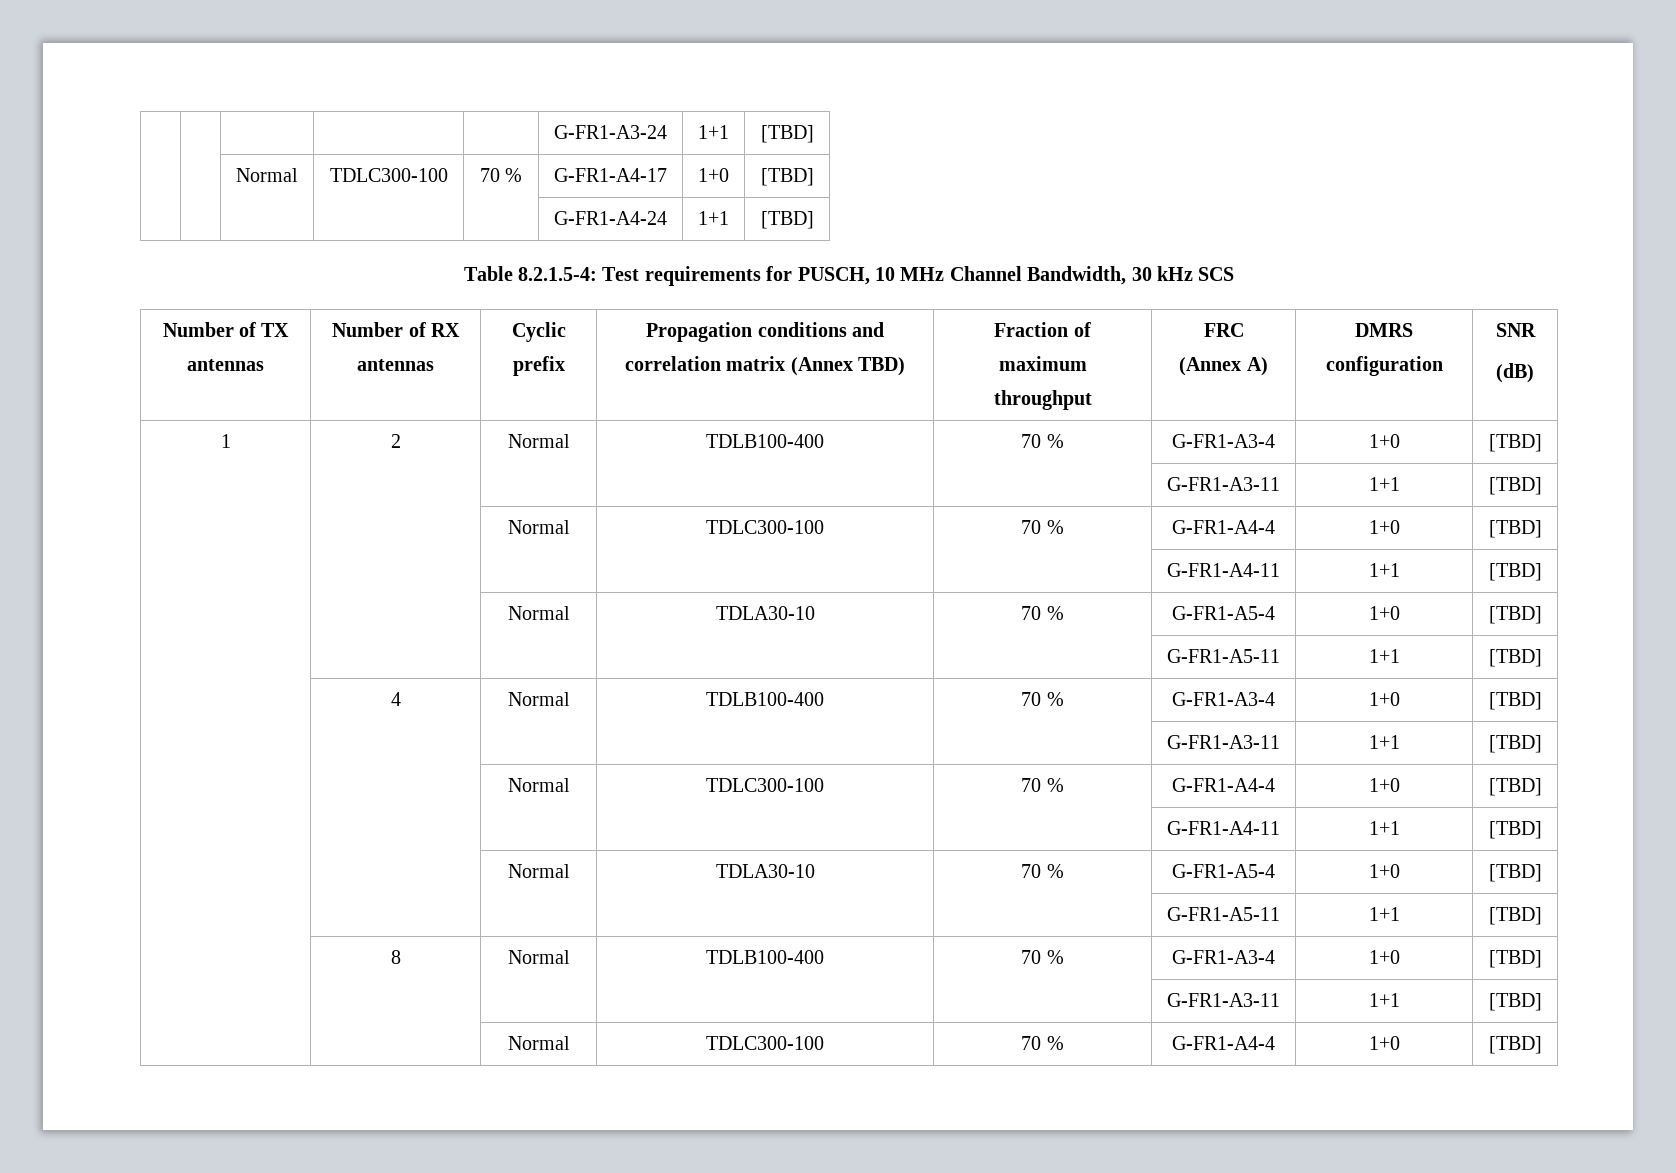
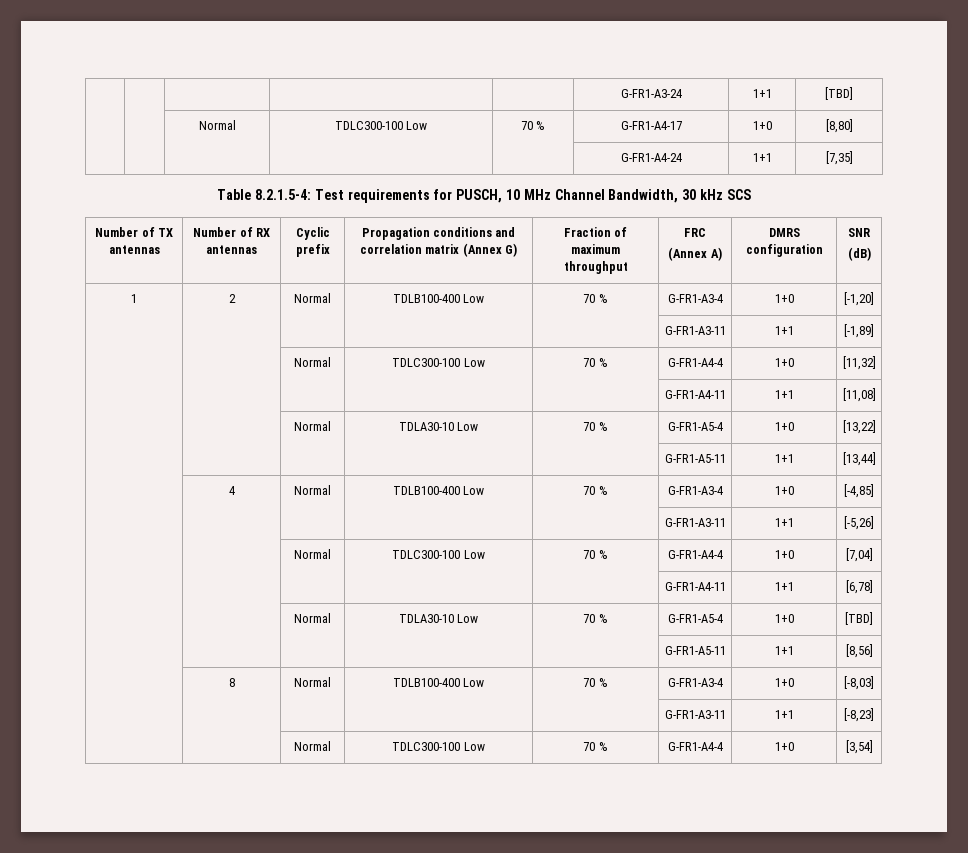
(448, 175) none -> [406,121,428,130] Low
[760,168,814,186] [TBD] -> [825,119,853,133] [8,80]
[760,211,814,229] [TBD] -> [825,151,853,165] [7,35]
[858,357,906,376] TBD) -> [505,243,518,257] G)
[1021,434,1064,448] [1172,434,1275,448] [1368,434,1400,448] [1488,434,1542,452] [1167,477,1280,491] [1368,477,1400,491] [1488,477,1542,495] [507,520,570,534] [706,520,824,534] [1021,520,1064,534] [1172,520,1275,534] [1368,520,1400,534] [1488,520,1542,538] [1167,563,1280,577] [1368,563,1400,577] [1488,563,1542,581] [507,606,570,620] [715,606,815,620] [1021,606,1064,620] [1172,606,1275,620] [1368,606,1400,620] [1488,606,1542,624] [1167,649,1280,663] [1368,649,1400,663] [1488,649,1542,667] [390,692,401,706] [507,692,570,706] [706,692,824,706] [1021,692,1064,706] [1172,692,1275,706] [1368,692,1400,706] [1488,692,1542,710] [1167,735,1280,749] [1368,735,1400,749] [1488,735,1542,753] [507,778,570,792] [706,778,824,792] [1021,778,1064,792] [1172,778,1275,792] [1368,778,1400,792] [1488,778,1542,796] [1167,821,1280,835] [1368,821,1400,835] [1488,821,1542,839] [507,864,570,878] [715,864,815,878] [1021,864,1064,878] [1172,864,1275,878] [1368,864,1400,878] [1488,864,1542,882] [1167,907,1280,921] [1368,907,1400,921] [1488,907,1542,925] [390,950,401,964] [507,950,570,964] [706,950,824,964] [1021,950,1064,964] [1172,950,1275,964] [1368,950,1400,964] [1488,950,1542,968] [1167,993,1280,1007] [1368,993,1400,1007] [1488,993,1542,1011] [507,1036,570,1050] [706,1036,824,1050] [1021,1036,1064,1050] [1172,1036,1275,1050] [1368,1036,1400,1050] [1488,1036,1542,1054] | 70 % | G-FR1-A3-4 | 1+0 | [TBD] // | | | | | G-FR1-A3-11 | 1+1 | [TBD] // | | Normal | TDLC300-100 | 70 % | G-FR1-A4-4 | 1+0 | [TBD] // | | | | | G-FR1-A4-11 | 1+1 | [TBD] // | | Normal | TDLA30-10 | 70 % | G-FR1-A5-4 | 1+0 | [TBD] // | | | | | G-FR1-A5-11 | 1+1 | [TBD] // | 4 | Normal | TDLB100-400 | 70 % | G-FR1-A3-4 | 1+0 | [TBD] // | | | | | G-FR1-A3-11 | 1+1 | [TBD] // | | Normal | TDLC300-100 | 70 % | G-FR1-A4-4 | 1+0 | [TBD] // | | | | | G-FR1-A4-11 | 1+1 | [TBD] // | | Normal | TDLA30-10 | 70 % | G-FR1-A5-4 | 1+0 | [TBD] // | | | | | G-FR1-A5-11 | 1+1 | [TBD] // | 8 | Normal | TDLB100-400 | 70 % | G-FR1-A3-4 | 1+0 | [TBD] // | | | | | G-FR1-A3-11 | 1+1 | [TBD] // | | Normal | TDLC300-100 | 70 % | G-FR1-A4-4 | 1+0 | [TBD] -> [463,294,485,303] [583,294,608,303] [667,294,723,303] [774,294,794,303] [844,292,874,306] [664,326,726,335] [774,326,794,335] [844,324,874,338] [294,357,331,367] [392,358,485,367] [583,358,608,367] [667,358,723,367] [774,358,794,367] [842,356,876,370] [664,390,726,399] [774,390,794,399] [842,388,876,402] [294,421,331,431] [398,422,479,431] [583,422,608,431] [667,422,723,431] [774,422,794,431] [842,420,876,434] [664,454,726,463] [774,454,794,463] [842,452,876,466] [228,486,235,495] [294,485,331,495] [392,486,485,495] [583,486,608,495] [667,486,723,495] [774,486,794,495] [844,484,874,498] [664,518,726,527] [774,518,794,527] [844,516,874,530] [294,549,331,559] [392,550,485,559] [583,550,608,559] [667,550,723,559] [774,550,794,559] [845,548,873,562] [664,582,726,591] [774,582,794,591] [845,580,873,594] [294,613,331,623] [398,614,479,623] [583,614,608,623] [667,614,723,623] [774,614,794,623] [845,612,873,625] [664,646,726,655] [774,646,794,655] [845,644,873,658] [228,678,235,687] [294,677,331,687] [392,678,485,687] [583,678,608,687] [667,678,723,687] [774,678,794,687] [844,676,874,690] [664,710,726,719] [774,710,794,719] [844,708,874,722] [294,741,331,751] [392,742,485,751] [583,742,608,751] [667,742,723,751] [774,742,794,751] [845,740,873,754] Low | 70 % | G-FR1-A3-4 | 1+0 | [-1,20] // | | | | | G-FR1-A3-11 | 1+1 | [-1,89] // | | Normal | TDLC300-100 Low | 70 % | G-FR1-A4-4 | 1+0 | [11,32] // | | | | | G-FR1-A4-11 | 1+1 | [11,08] // | | Normal | TDLA30-10 Low | 70 % | G-FR1-A5-4 | 1+0 | [13,22] // | | | | | G-FR1-A5-11 | 1+1 | [13,44] // | 4 | Normal | TDLB100-400 Low | 70 % | G-FR1-A3-4 | 1+0 | [-4,85] // | | | | | G-FR1-A3-11 | 1+1 | [-5,26] // | | Normal | TDLC300-100 Low | 70 % | G-FR1-A4-4 | 1+0 | [7,04] // | | | | | G-FR1-A4-11 | 1+1 | [6,78] // | | Normal | TDLA30-10 Low | 70 % | G-FR1-A5-4 | 1+0 | [TBD] // | | | | | G-FR1-A5-11 | 1+1 | [8,56] // | 8 | Normal | TDLB100-400 Low | 70 % | G-FR1-A3-4 | 1+0 | [-8,03] // | | | | | G-FR1-A3-11 | 1+1 | [-8,23] // | | Normal | TDLC300-100 Low | 70 % | G-FR1-A4-4 | 1+0 | [3,54]

